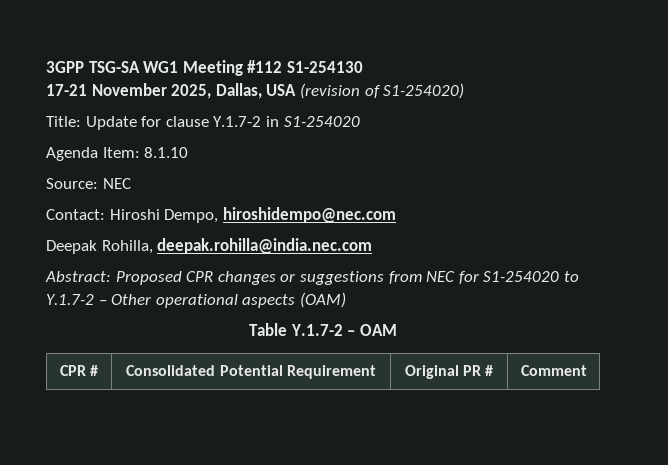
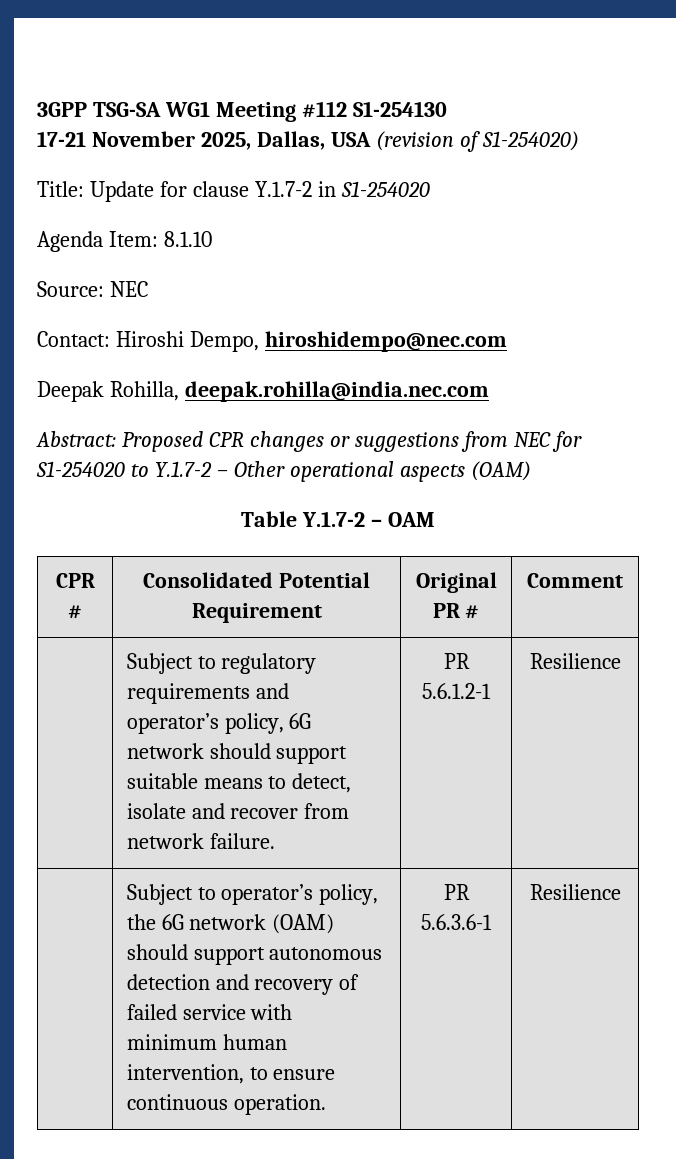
(587, 370) none -> [126,653,317,674] [126,683,289,704] [126,713,312,734] [126,743,348,764] [126,773,352,793] [126,803,350,819] [126,833,275,849] [443,653,470,669] [422,683,491,699] [529,653,621,669] [126,884,379,905] [126,914,335,934] [126,944,383,965] [126,974,360,995] [126,1004,293,1020] [126,1034,287,1050] [126,1064,336,1084] [126,1094,326,1115] [443,884,470,900] [421,914,492,930] [529,884,621,900] // | Subject to regulatory requirements and operator’s policy, 6G network should support suitable means to detect, isolate and recover from network failure. | PR 5.6.1.2-1 | Resilience // | Subject to operator’s policy, the 6G network (OAM) should support autonomous detection and recovery of failed service with minimum human intervention, to ensure continuous operation. | PR 5.6.3.6-1 | Resilience

